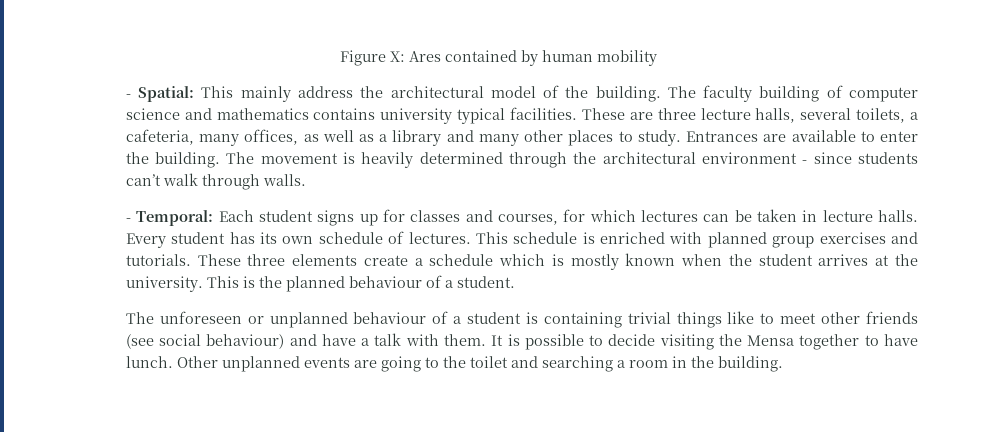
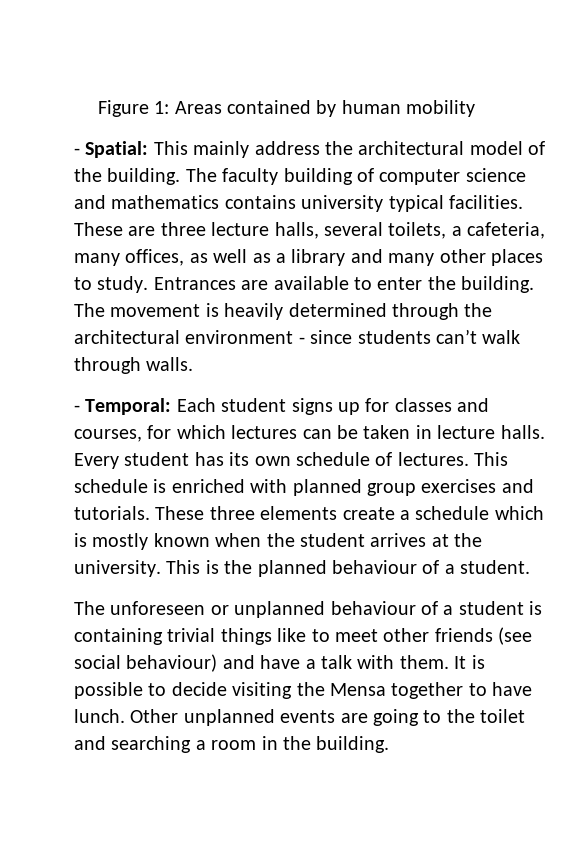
[389,51,441,62] X: Ares -> [154,101,222,114] 1: Areas

